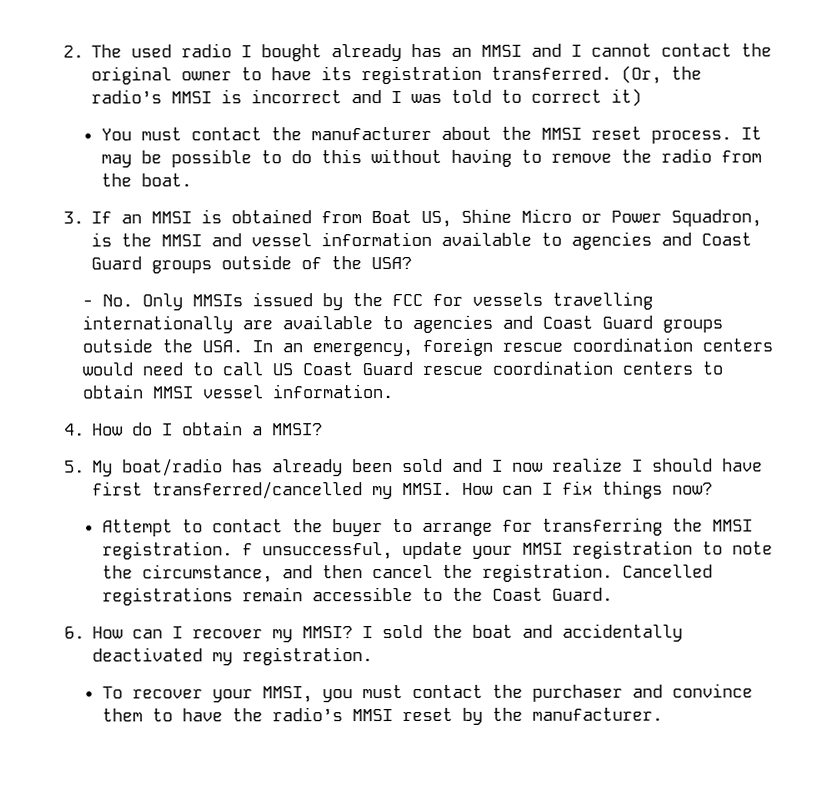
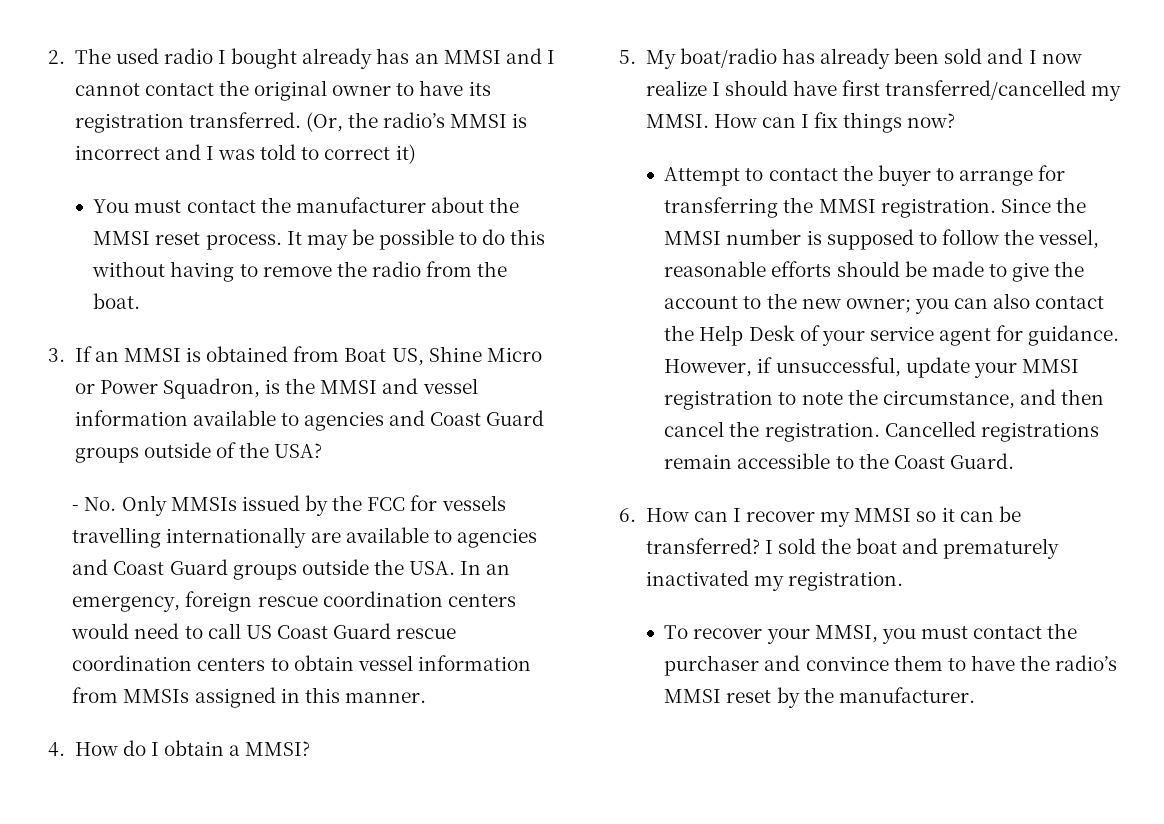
[151,384,393,399] MMSI vessel information. -> [357,655,531,671] [72,687,426,708] vessel information from MMSIs assigned in this manner.
[241,543,253,556] f -> [1000,197,1086,213] [664,229,1100,250] [664,261,1085,282] [664,293,1105,314] [664,325,1120,346] [664,357,773,377] Since the MMSI number is supposed to follow the vessel, reasonable efforts should be made to give the account to the new owner; you can also contact the Help Desk of your service agent for guidance. However, if
[302,626,354,639] MMSI? -> [854,506,1021,522] [645,538,760,554] MMSI so it can be transferred?
[562,623,684,642] [92,647,204,662] accidentally deactivated -> [943,538,1060,559] [645,570,749,586] prematurely inactivated

